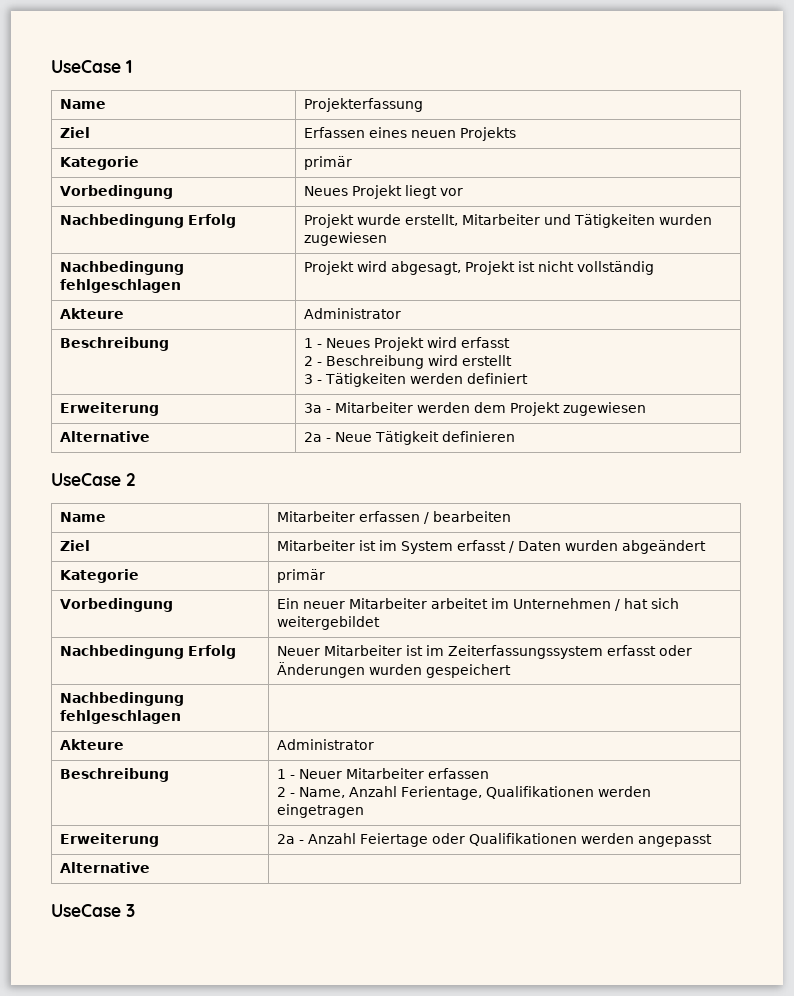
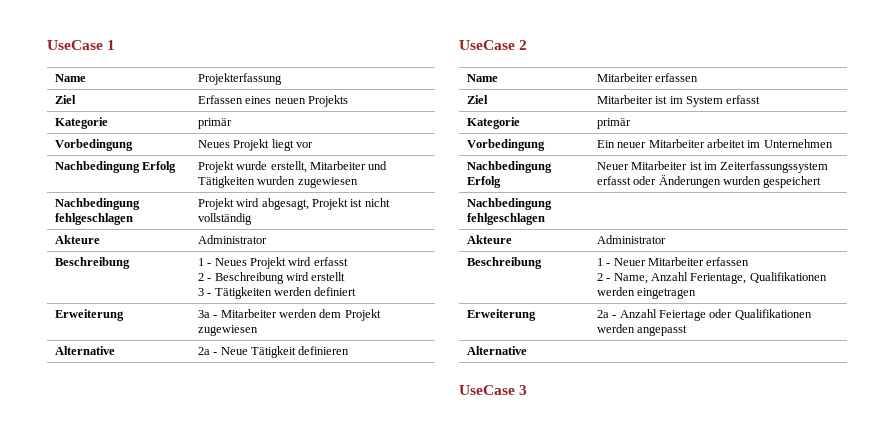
[423,511,511,524] / bearbeiten -> (699, 77) none
[508,540,706,554] / Daten wurden abgeändert -> (761, 99) none
[614,598,679,611] [276,616,380,630] / hat sich weitergebildet -> (833, 143) none

